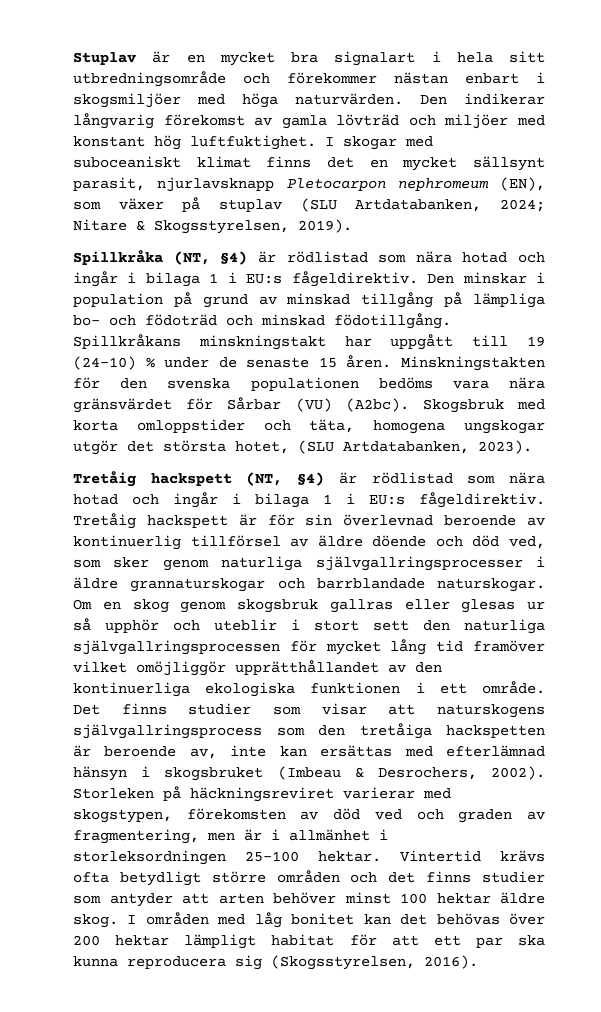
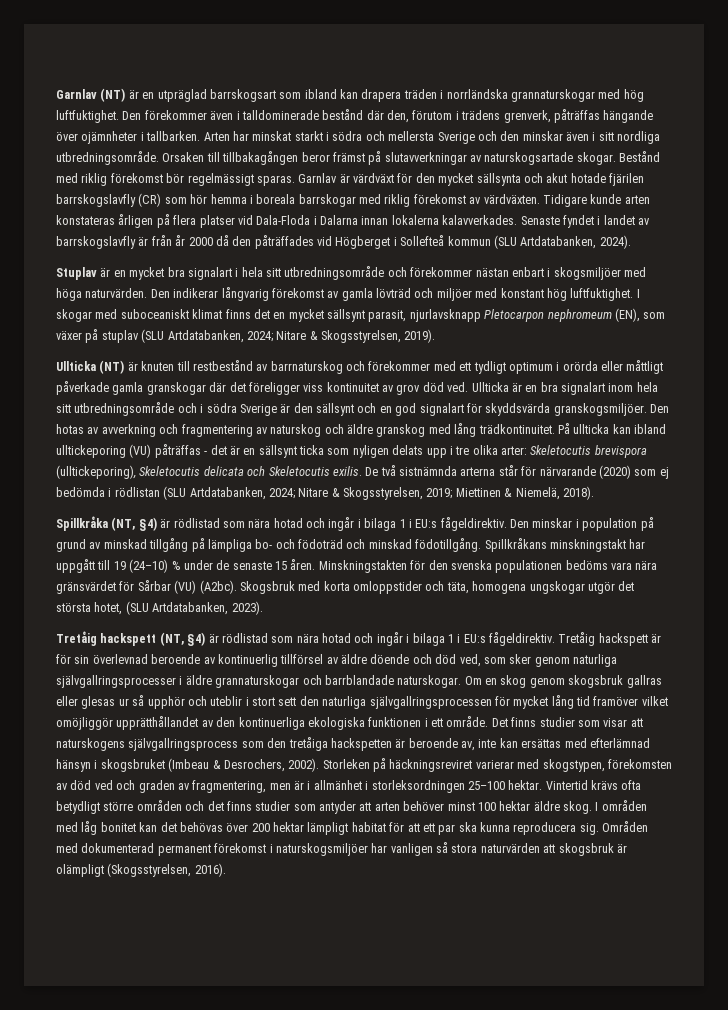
(73, 58) none -> [56,88,644,102] [56,109,654,123] [56,131,661,144] [56,151,661,165] [56,173,644,186] [56,193,650,207] [56,214,650,228] [56,235,631,249] Garnlav (NT) är en utpräglad barrskogsart som ibland kan drapera träden i norrländska grannaturskogar med hög luftfuktighet. Den förekommer även i talldominerade bestånd där den, förutom i trädens grenverk, påträffas hängande över ojämnheter i tallbarken. Arten har minskat starkt i södra och mellersta Sverige och den minskar även i sitt nordliga utbredningsområde. Orsaken till tillbakagången beror främst på slutavverkningar av naturskogsartade skogar. Bestånd med riklig förekomst bör regelmässigt sparas. Garnlav är värdväxt för den mycket sällsynta och akut hotade fjärilen barrskogslavfly (CR) som hör hemma i boreala barrskogar med riklig förekomst av värdväxten. Tidigare kunde arten konstateras årligen på flera platser vid Dala-Floda i Dalarna innan lokalerna kalavverkades. Senaste fyndet i landet av barrskogslavfly är från år 2000 då den påträffades vid Högberget i Sollefteå kommun (SLU Artdatabanken, 2024). //
(352, 226) none -> [56,360,664,374] [56,381,658,395] [56,402,669,416] [56,423,666,437] [56,444,647,458] [56,465,669,479] [56,486,594,500] // Ullticka (NT) är knuten till restbestånd av barrnaturskog och förekommer med ett tydligt optimum i orörda eller måttligt påverkade gamla granskogar där det föreligger viss kontinuitet av grov död ved. Ullticka är en bra signalart inom hela sitt utbredningsområde och i södra Sverige är den sällsynt och en god signalart för skyddsvärda granskogsmiljöer. Den hotas av avverkning och fragmentering av naturskog och äldre granskog med lång trädkontinuitet. På ullticka kan ibland ulltickeporing (VU) påträffas - det är en sällsynt ticka som nyligen delats upp i tre olika arter: Skeletocutis brevispora (ulltickeporing), Skeletocutis delicata och Skeletocutis exilis. De två sistnämnda arterna står för närvarande (2020) som ej bedömda i rödlistan (SLU Artdatabanken, 2024; Nitare & Skogsstyrelsen, 2019; Miettinen & Niemelä, 2018).
[235,955,262,970] sig -> [579,821,649,835] [56,842,627,856] [56,864,104,877] sig. Områden med dokumenterad permanent förekomst i naturskogsmiljöer har vanligen så stora naturvärden att skogsbruk är olämpligt

